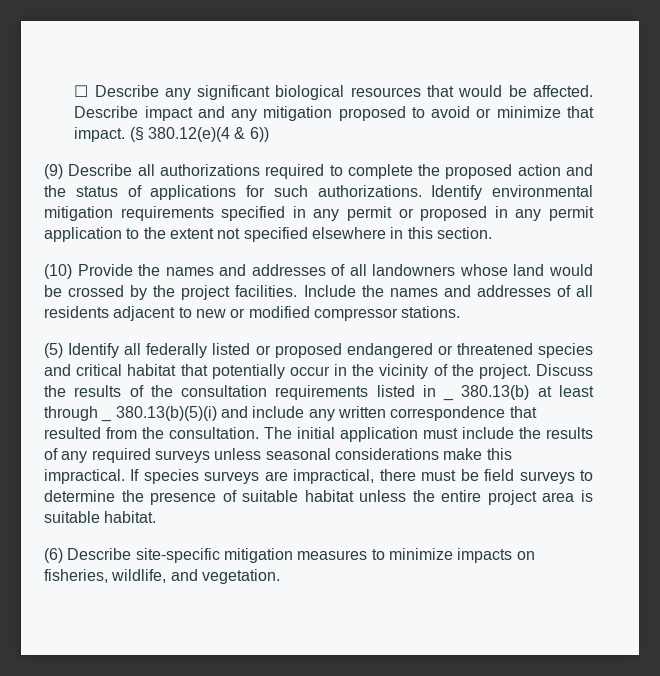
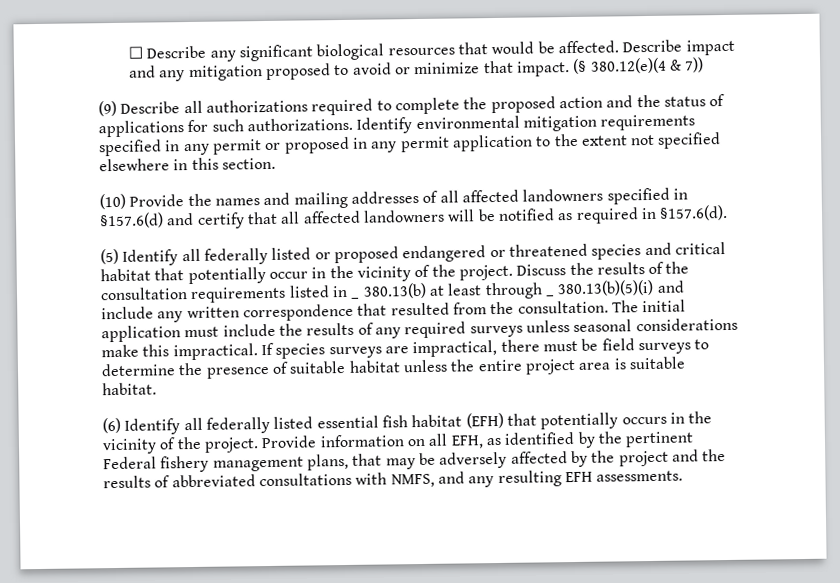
[249,127,269,142] 6)) -> [684,57,705,73] 7))
[251,264,594,276] [44,285,593,300] [44,306,461,321] addresses of all landowners whose land would be crossed by the project facilities. Include the names and addresses of all residents adjacent to new or modified compressor stations. -> [293,187,688,209] [99,204,729,229] mailing addresses of all affected landowners specified in §157.6(d) and certify that all affected landowners will be notified as required in §157.6(d).
[67,548,535,563] [44,569,280,584] Describe site-specific mitigation measures to minimize impacts on fisheries, wildlife, and vegetation. -> [124,411,713,435] [102,431,695,455] [103,449,727,473] [103,470,684,489] Identify all federally listed essential fish habitat (EFH) that potentially occurs in the vicinity of the project. Provide information on all EFH, as identified by the pertinent Federal fishery management plans, that may be adversely affected by the project and the results of abbreviated consultations with NMFS, and any resulting EFH assessments.

